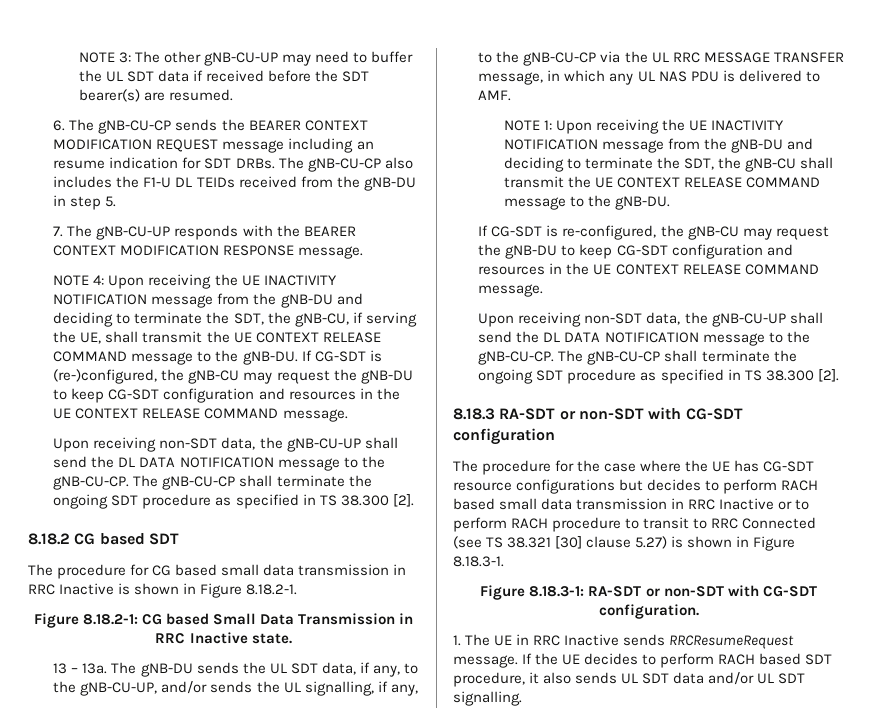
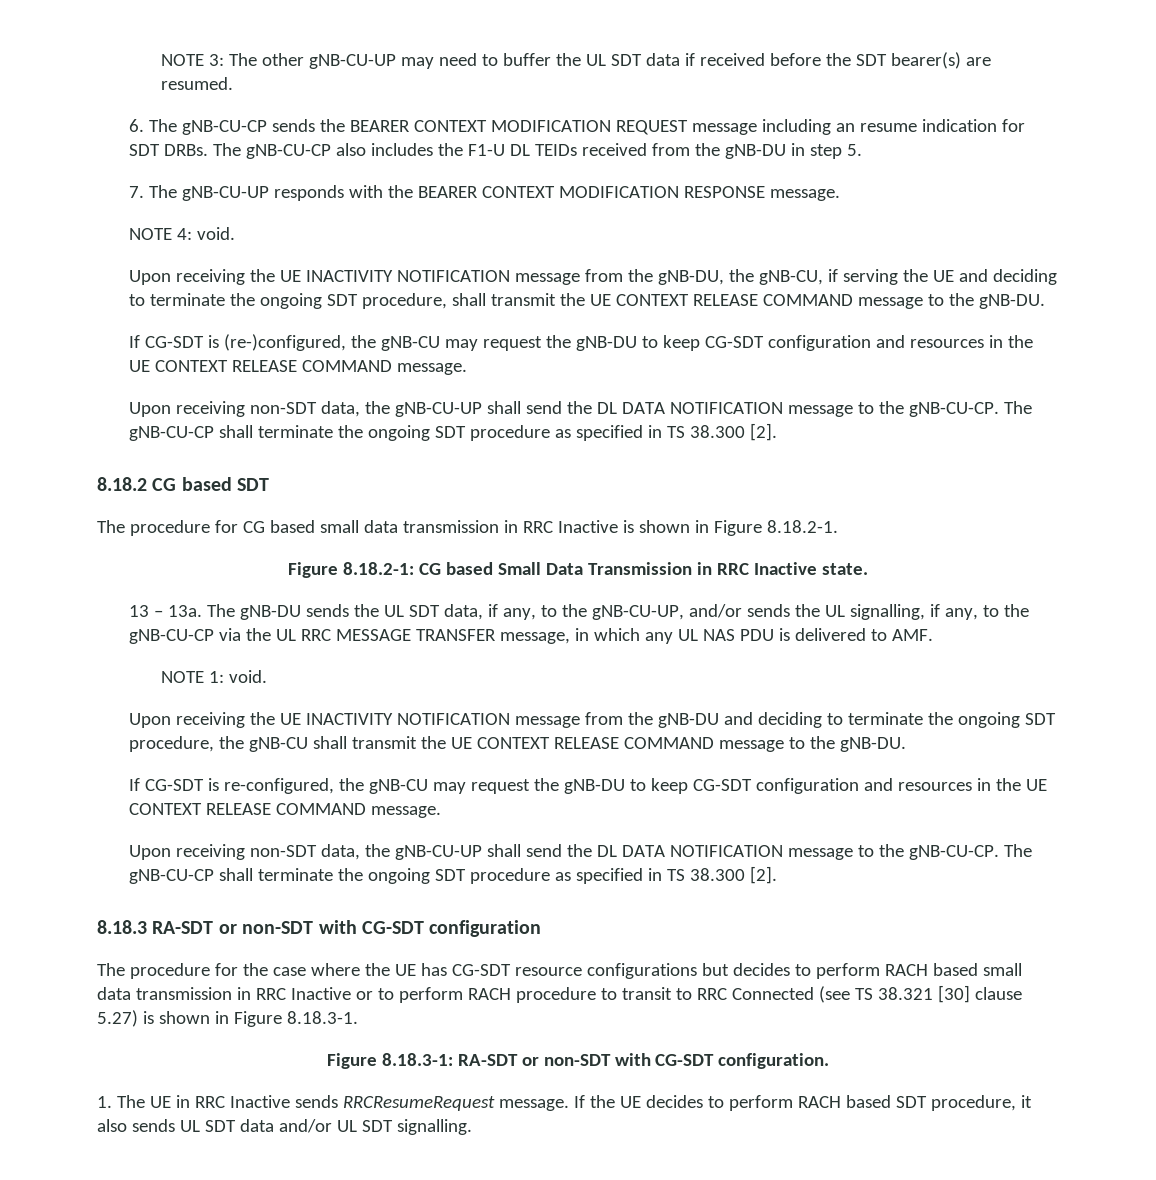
[108,274,337,289] [53,293,363,308] [53,312,417,327] [53,331,102,344] Upon receiving the UE INACTIVITY NOTIFICATION message from the gNB-DU and deciding to terminate the SDT, the gNB-CU, if serving the UE, -> [197,227,236,240] [129,269,1058,285] [129,293,448,309] void. // Upon receiving the UE INACTIVITY NOTIFICATION message from the gNB-DU, the gNB-CU, if serving the UE and deciding to terminate the ongoing SDT procedure,
(298, 358) none -> (1046, 301) //
(552, 125) none -> [229,670,268,683] void. //
[683,158,714,170] SDT, -> [958,712,1057,728] [129,736,215,752] ongoing SDT procedure,

